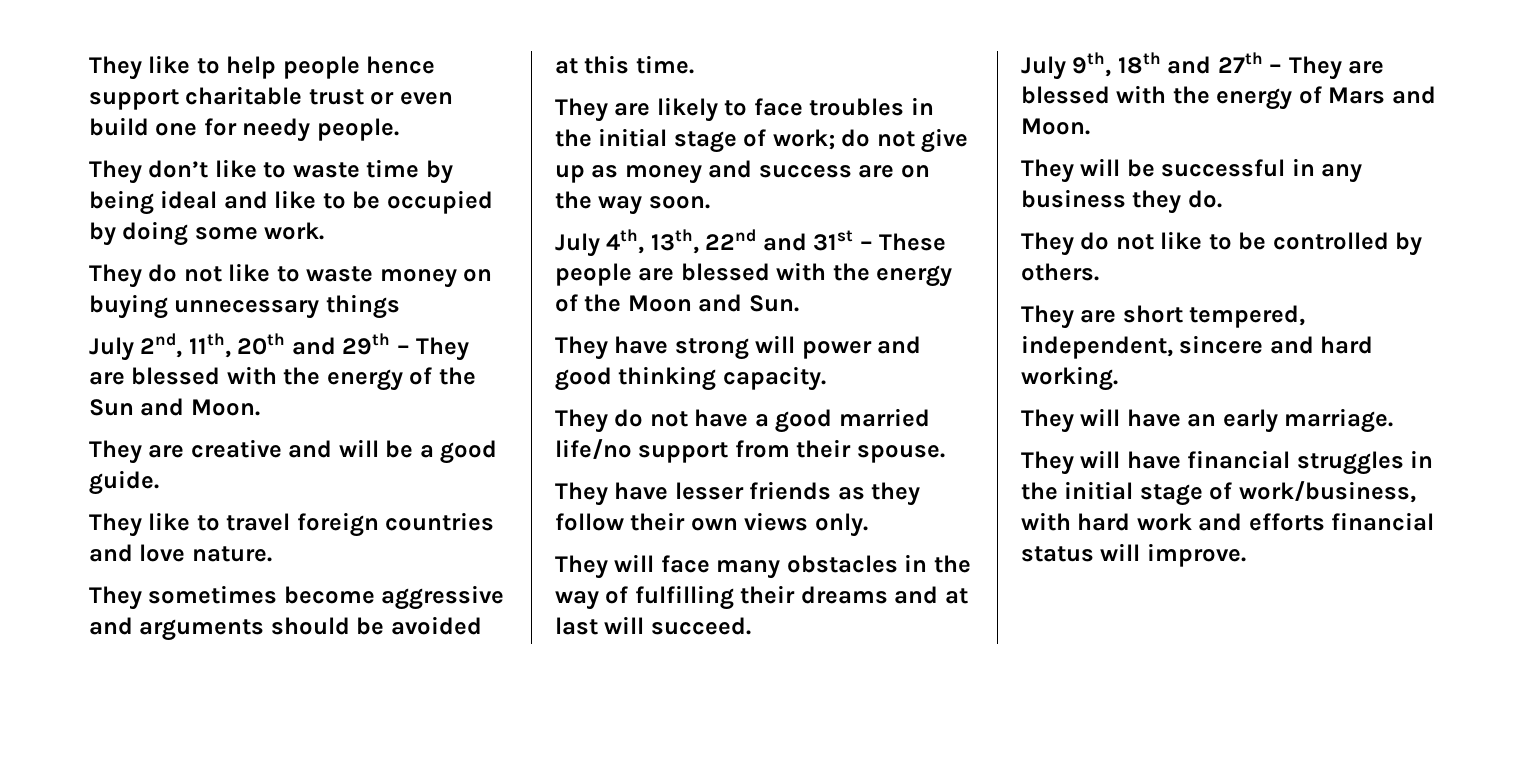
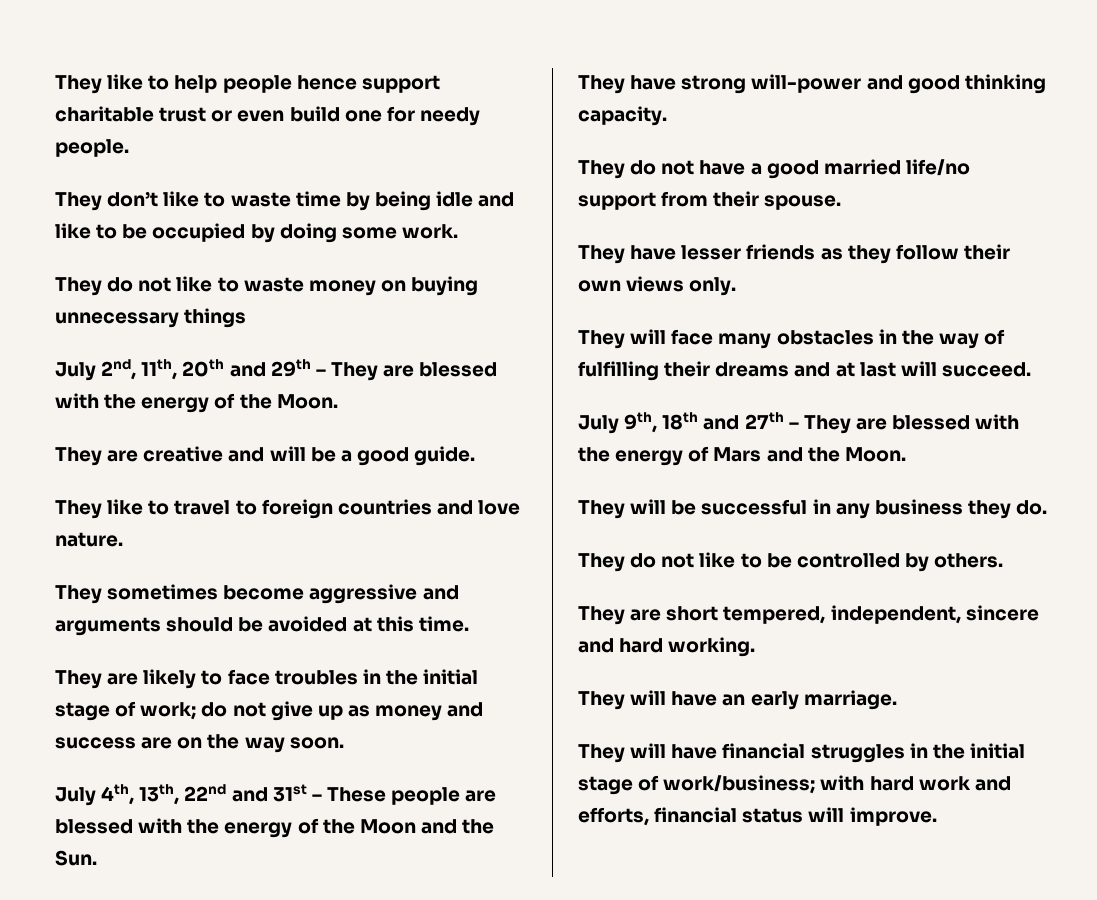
[160,190,218,209] ideal -> [436,191,474,207] idle
[89,398,185,416] Sun and -> (272, 401) none
(291, 522) none -> [235,500,257,515] to
(743, 303) none -> [462,819,495,834] the
[755,335,872,359] will power -> [751,74,862,93] will-power
(1436, 95) none -> [807,447,840,462] the
[1238,481,1416,503] work/business, -> [663,775,816,794] work/business;
[1248,513,1325,531] efforts -> [578,807,649,826] efforts,

